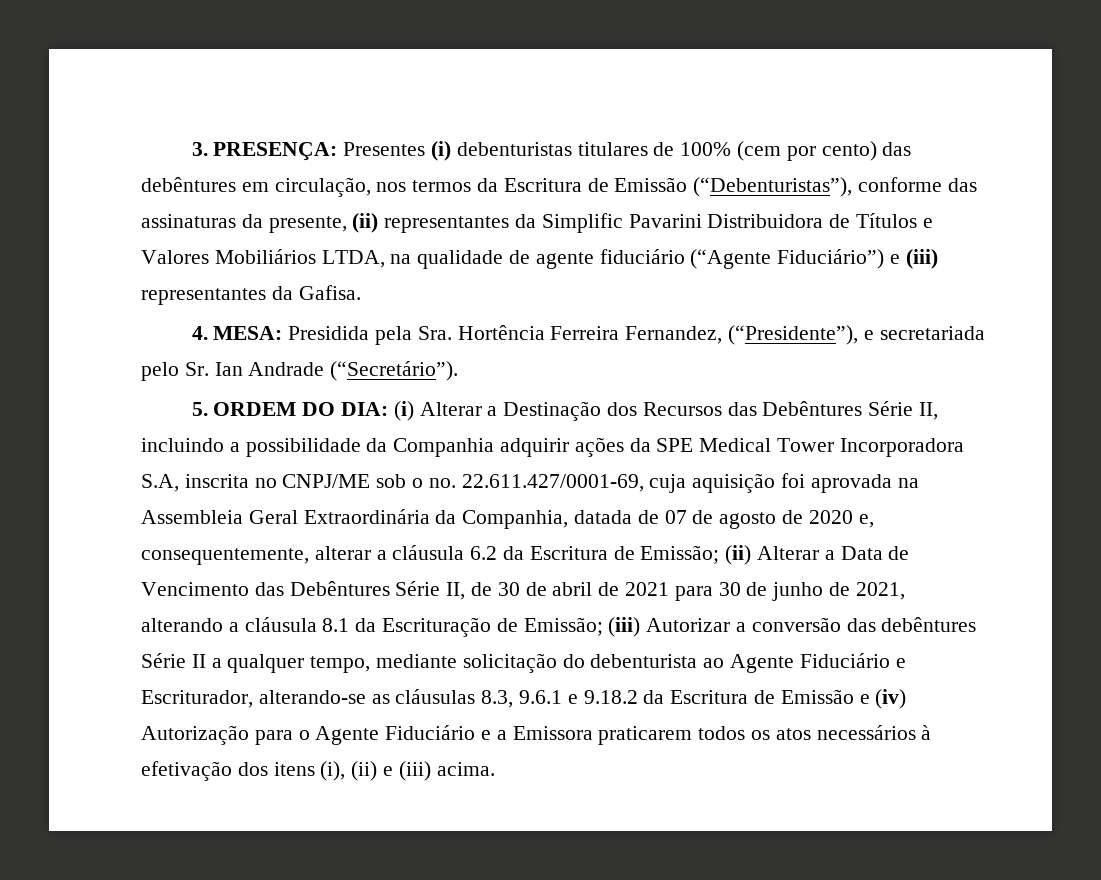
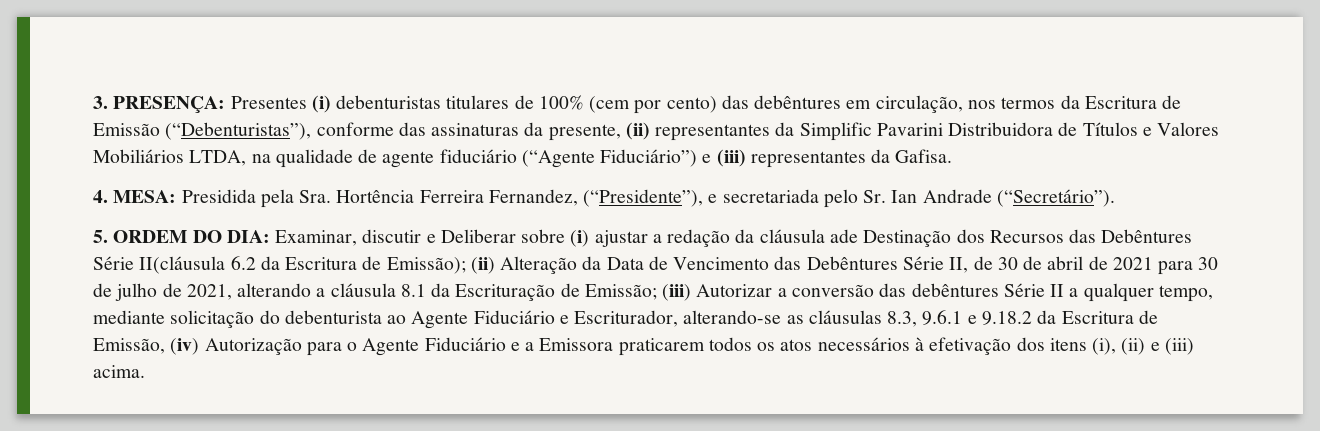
[393,401,498,421] (i) Alterar a -> [275,229,858,247] Examinar, discutir e Deliberar sobre (i) ajustar a redação da cláusula ade
[919,402,939,420] [141,437,964,457] [141,473,919,493] [141,509,874,529] [141,545,835,565] II, incluindo a possibilidade da Companhia adquirir ações da SPE Medical Tower Incorporadora S.A, inscrita no CNPJ/ME sob o no. 22.611.427/0001-69, cuja aquisição foi aprovada na Assembleia Geral Extraordinária da Companhia, datada de 07 de agosto de 2020 e, consequentemente, alterar a cláusula 6.2 da Escritura de Emissão; (ii) Alterar a -> [139,256,602,274] II(cláusula 6.2 da Escritura de Emissão); (ii) Alteração da
[772,582,824,601] junho -> [115,283,158,301] julho
[780,689,870,704] Emissão e -> [93,338,165,354] Emissão,

